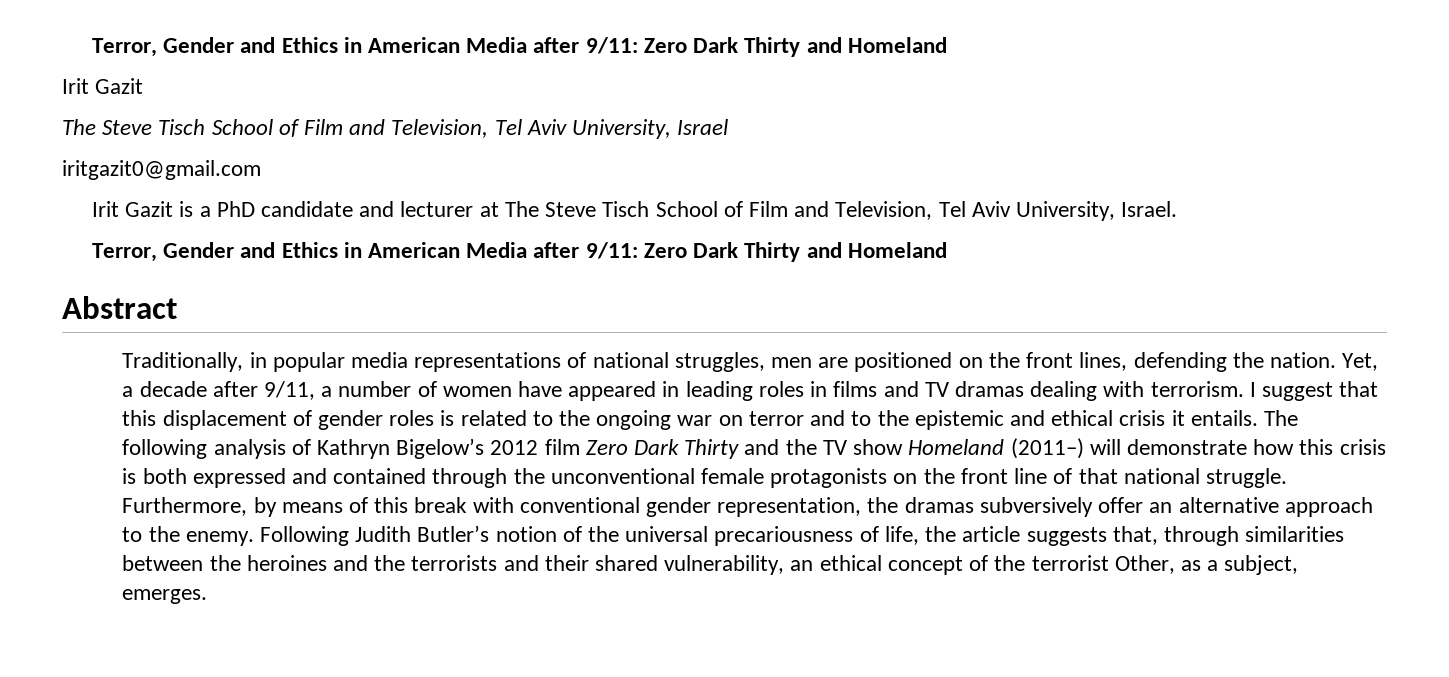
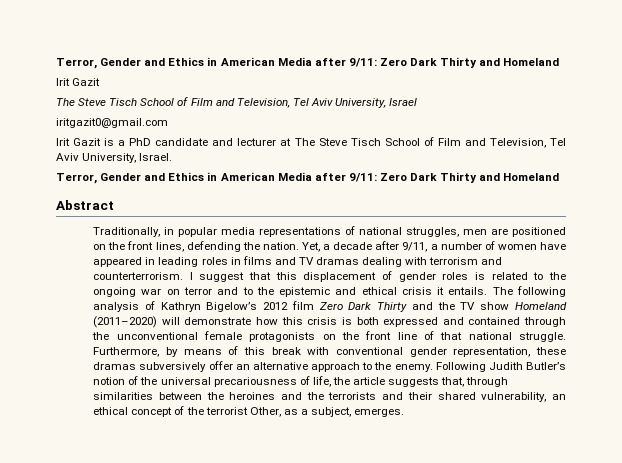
[1150,381,1244,397] terrorism. -> [429,257,503,265] [93,272,184,280] terrorism and counterterrorism.
[1010,438,1084,459] (2011–) -> [93,316,158,328] (2011–2020)
[867,497,899,513] the -> [536,347,566,355] these

